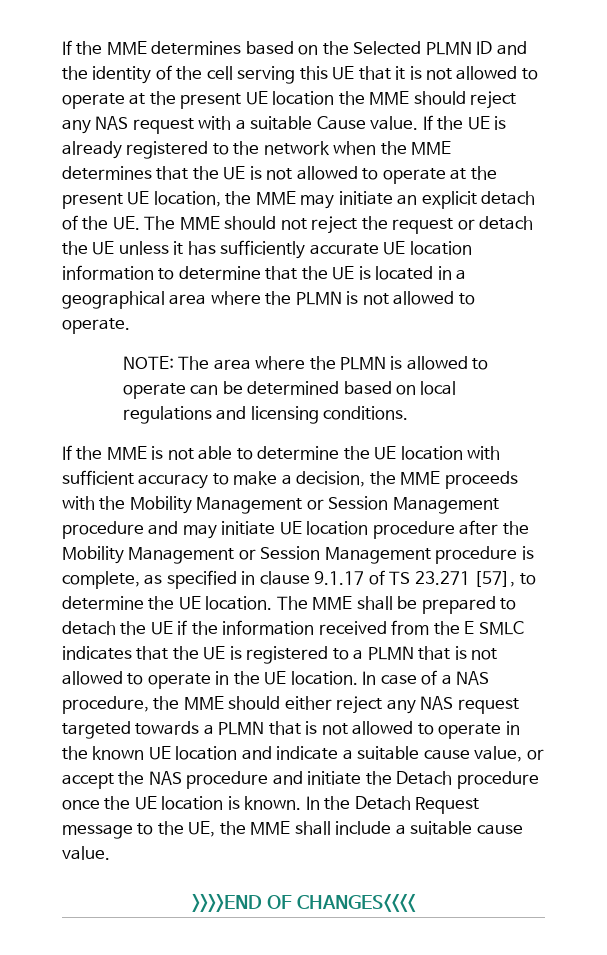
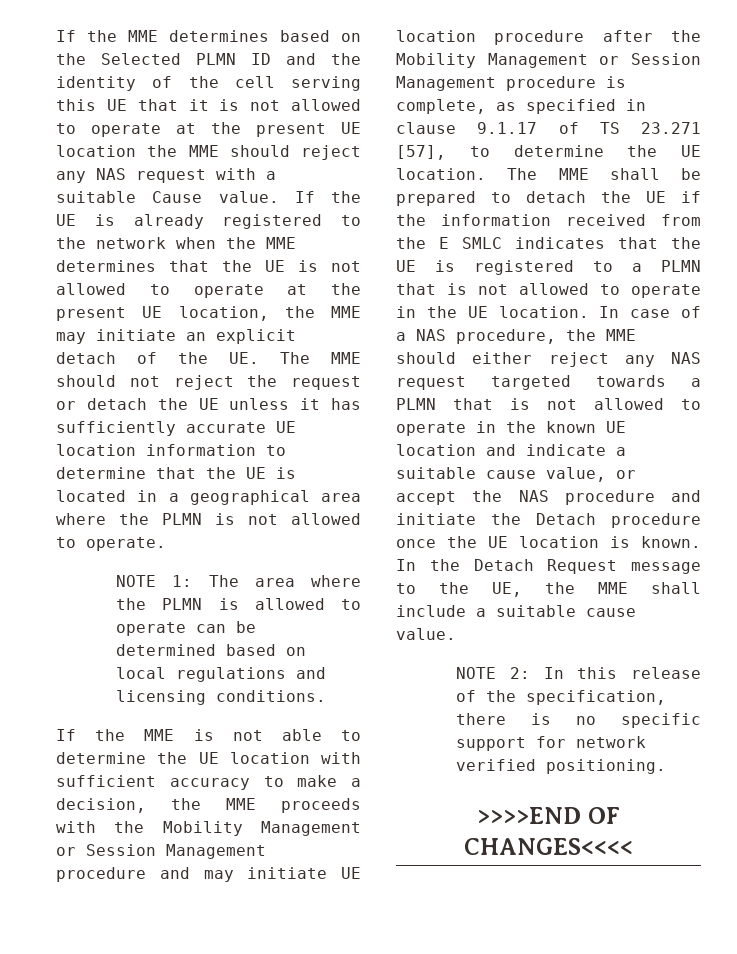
[122,356,174,370] NOTE: -> [116,575,193,587] NOTE 1:
(110, 853) none -> [456,667,701,679] [456,690,667,705] [456,713,701,728] [456,736,647,751] [456,759,667,774] // NOTE 2: In this release of the specification, there is no specific support for network verified positioning.

